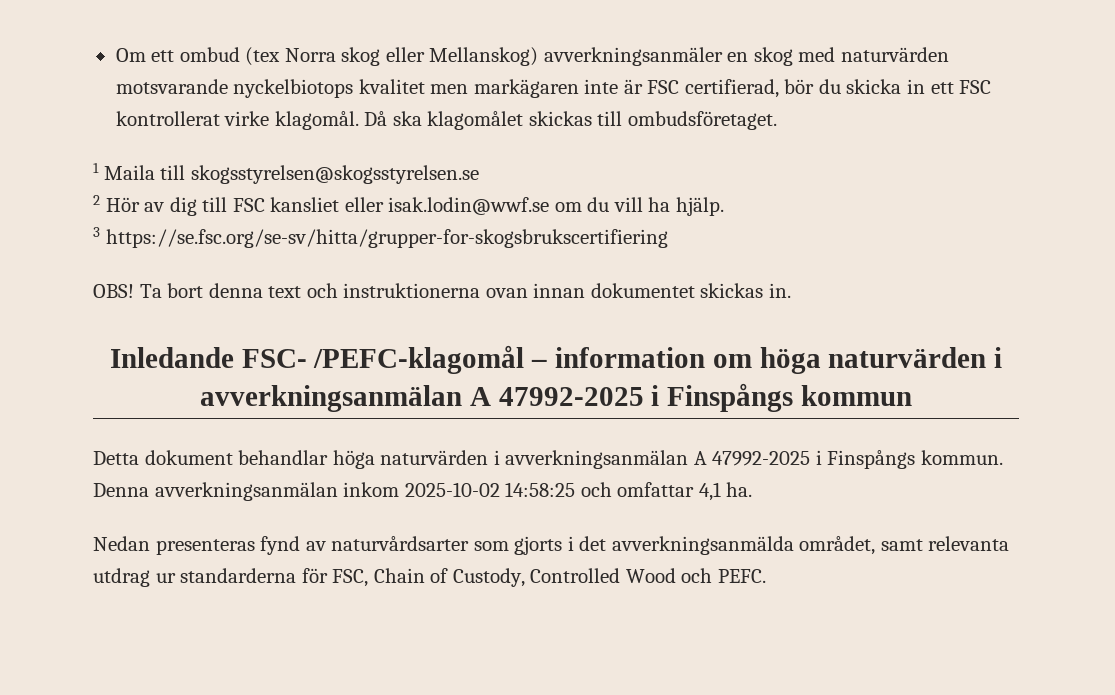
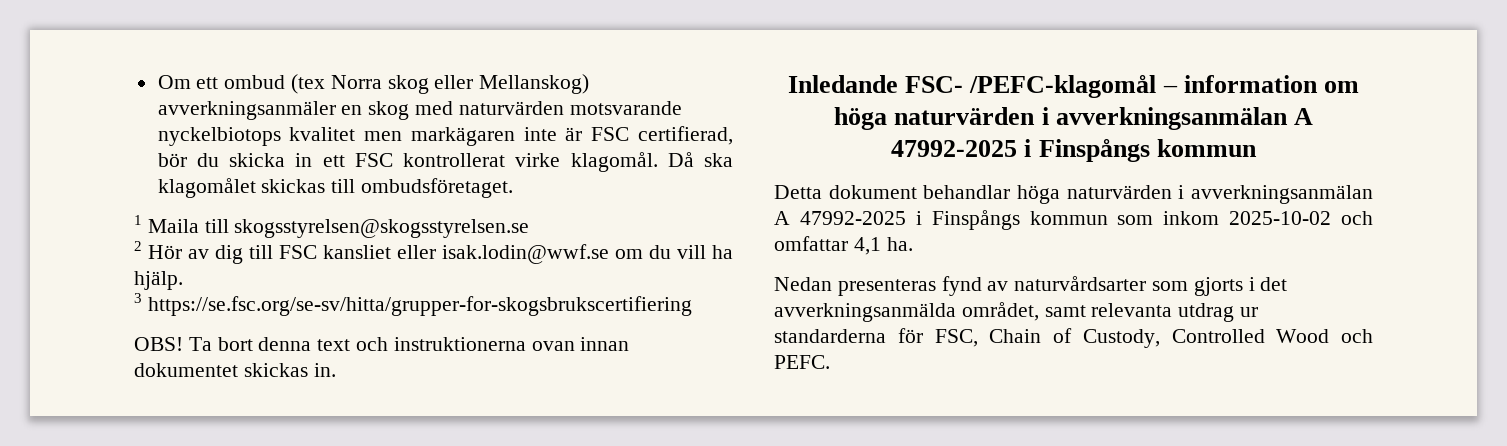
[920,450,1003,465] [93,482,338,501] kommun. Denna avverkningsanmälan -> [1029,211,1154,225] kommun som
[505,482,576,497] 14:58:25 -> (1332, 218) none

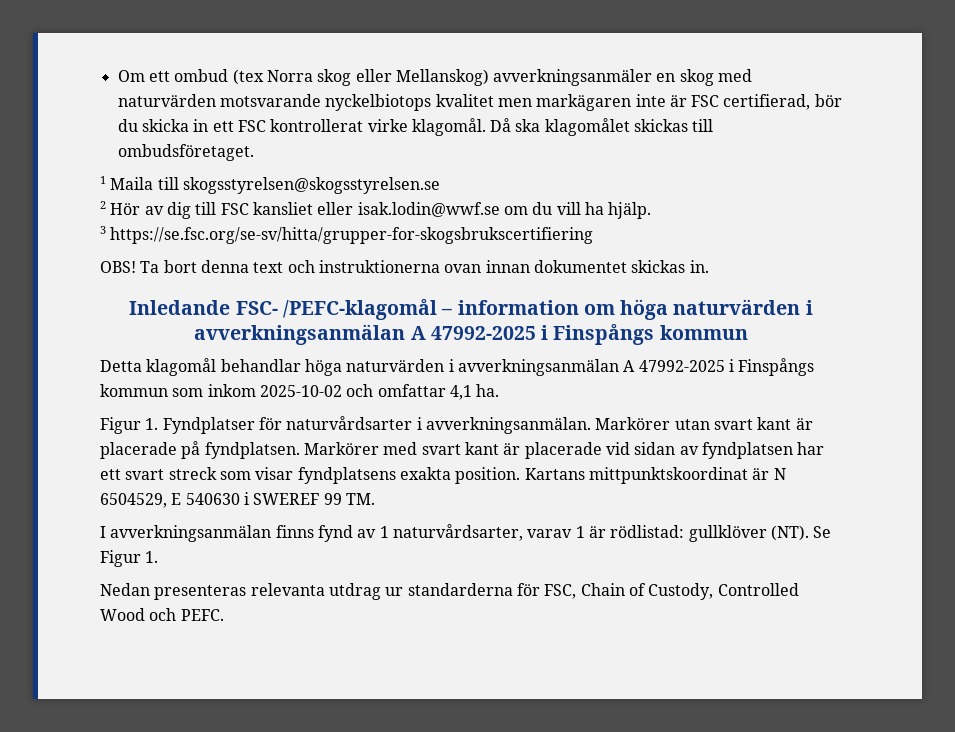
[828,185,917,199] dokument -> [146,358,217,376] klagomål
[774,276,1288,296] [774,302,1086,322] Nedan presenteras fynd av naturvårdsarter som gjorts i det avverkningsanmälda området, samt -> [100,416,813,434] [100,441,825,459] [100,467,786,484] [100,492,375,508] [100,524,832,542] [100,550,159,567] [100,583,247,600] Figur 1. Fyndplatser för naturvårdsarter i avverkningsanmälan. Markörer utan svart kant är placerade på fyndplatsen. Markörer med svart kant är placerade vid sidan av fyndplatsen har ett svart streck som visar fyndplatsens exakta position. Kartans mittpunktskoordinat är N 6504529, E 540630 i SWEREF 99 TM. // I avverkningsanmälan finns fynd av 1 naturvårdsarter, varav 1 är rödlistad: gullklöver (NT). Se Figur 1. // Nedan presenteras

